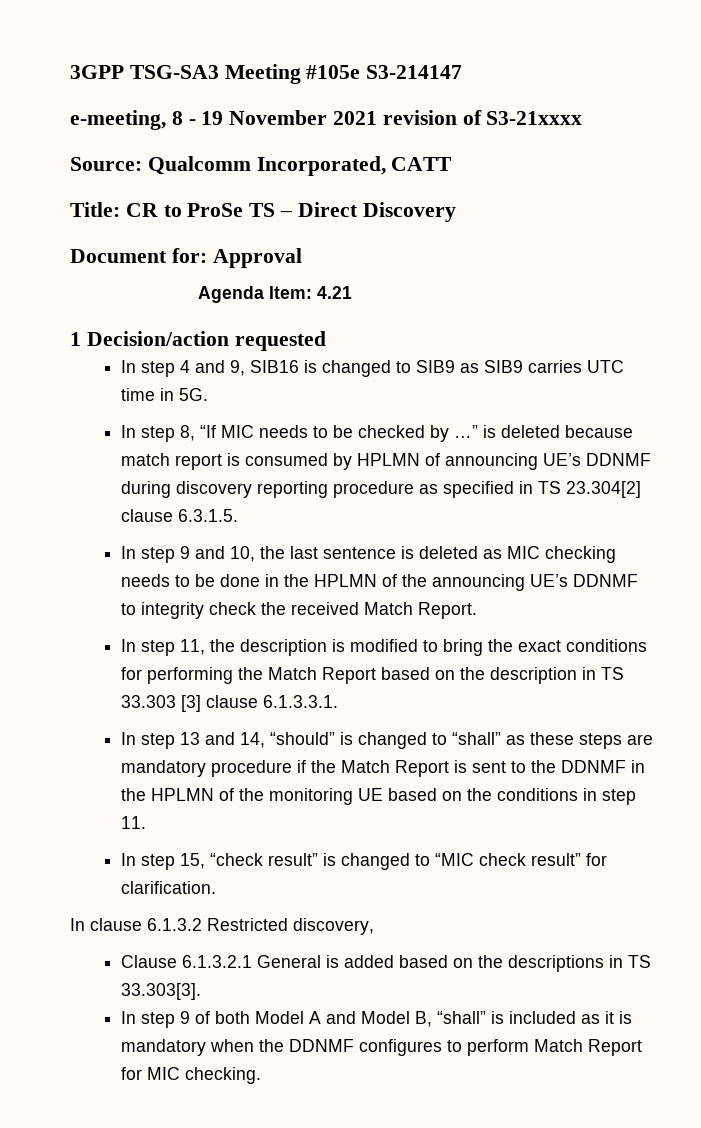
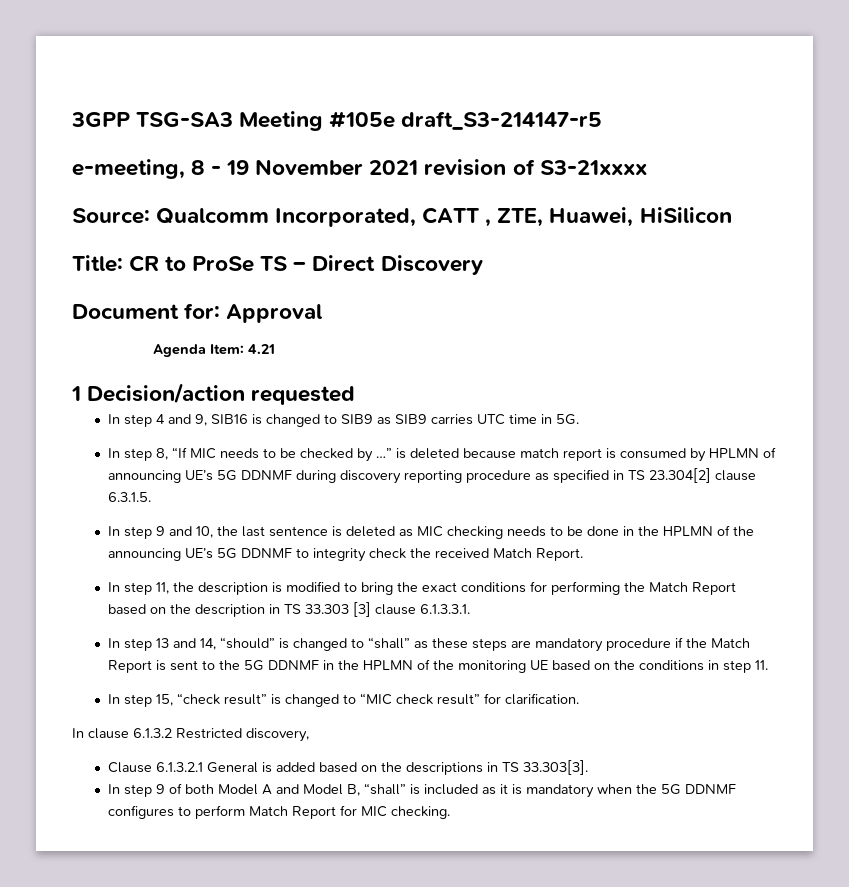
[366,65,463,79] S3-214147 -> [401,111,603,130] draft_S3-214147-r5
(453, 164) none -> [485,207,732,227] , ZTE, Huawei, HiSilicon
(582, 459) none -> [217,470,238,481] 5G
(569, 580) none -> [217,548,238,559] 5G
(557, 766) none -> [244,660,265,671] 5G
(285, 1045) none -> [661,784,682,795] 5G

